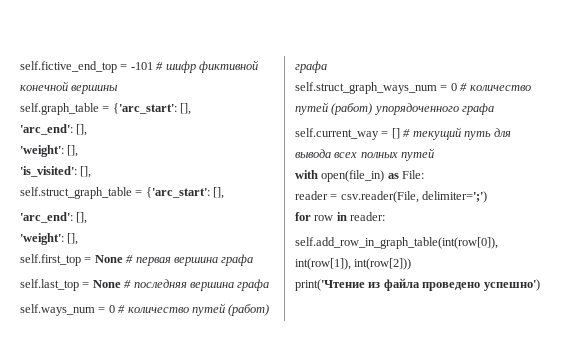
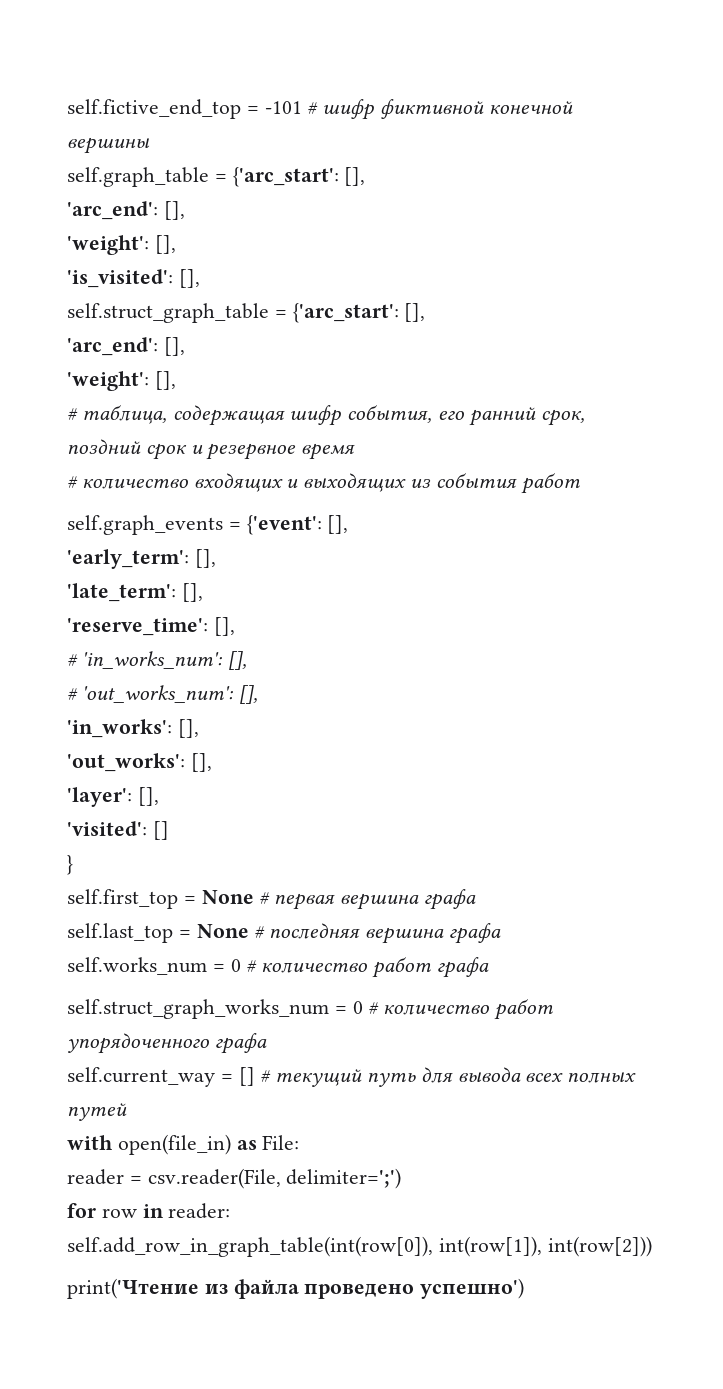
(79, 239) none -> [67,405,585,426] [67,439,356,460] [67,473,580,494] [67,515,349,535] [67,549,216,569] [67,583,203,602] [67,617,235,636] [67,651,247,670] [67,685,258,704] [67,719,199,738] [67,753,212,772] [67,787,159,807] [67,821,169,840] [67,855,73,875] // # таблица, содержащая шифр события, его ранний срок, поздний срок и резервное время // # количество входящих и выходящих из события работ // self.graph_events = {'event': [], // 'early_term': [], // 'late_term': [], // 'reserve_time': [], // # 'in_works_num': [], // # 'out_works_num': [], // 'in_works': [], // 'out_works': [], // 'layer': [], // 'visited': [] // }
[20,303,270,316] [295,61,327,73] [295,82,531,94] [295,102,373,115] self.ways_num = 0 # количество путей (работ) графа // self.struct_graph_ways_num = 0 # количество путей (работ) -> [67,957,489,978] [67,999,554,1020] self.works_num = 0 # количество работ графа // self.struct_graph_works_num = 0 # количество работ

